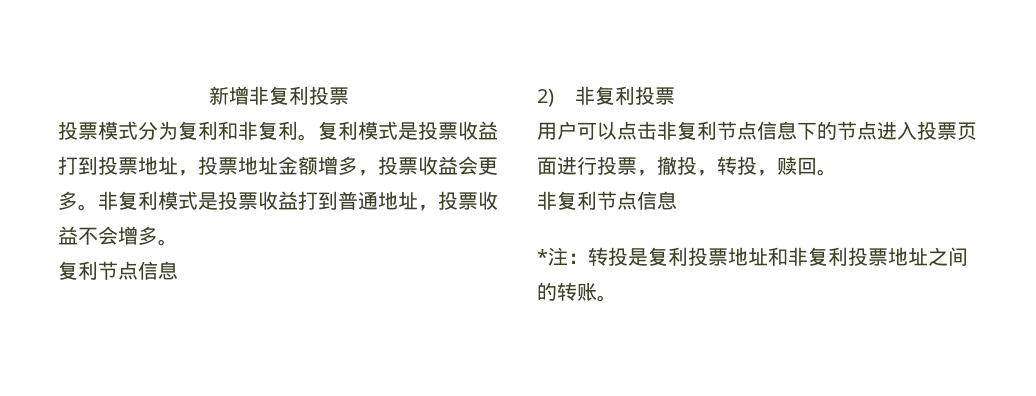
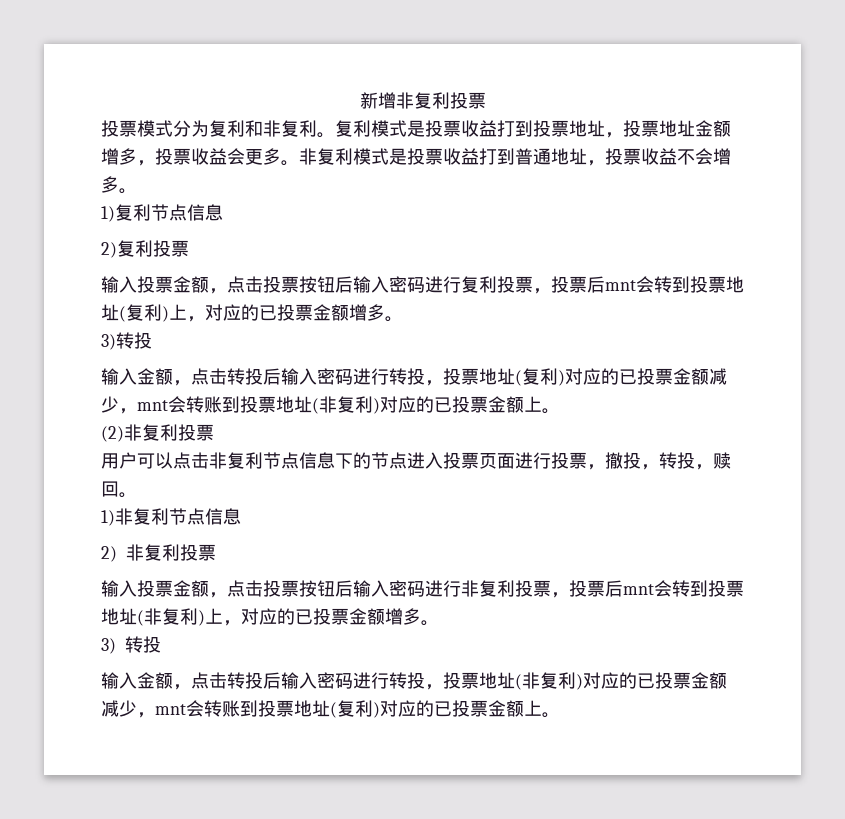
[58,261,178,280] [537,89,554,107] 复利节点信息 // 2) -> [101,204,223,222] [101,240,189,258] [101,276,744,294] [101,304,403,322] [101,332,152,350] [101,368,727,386] [101,396,560,414] [101,426,124,442] 1)复利节点信息 // 2)复利投票 // 输入投票金额，点击投票按钮后输入密码进行复利投票，投票后mnt会转到投票地址(复利)上，对应的已投票金额增多。 // 3)转投 // 输入金额，点击转投后输入密码进行转投，投票地址(复利)对应的已投票金额减少，mnt会转账到投票地址(非复利)对应的已投票金额上。 // (2)
(837, 172) none -> [101,510,115,526] 1)
[537,247,968,266] [537,282,597,301] *注：转投是复利投票地址和非复利投票地址之间的转账 -> [101,544,216,562] [101,580,744,598] [101,608,439,626] [101,636,161,654] [101,672,727,690] [101,700,542,718] 2)非复利投票 // 输入投票金额，点击投票按钮后输入密码进行非复利投票，投票后mnt会转到投票地址(非复利)上，对应的已投票金额增多。 // 3)转投 // 输入金额，点击转投后输入密码进行转投，投票地址(非复利)对应的已投票金额减少，mnt会转账到投票地址(复利)对应的已投票金额上

